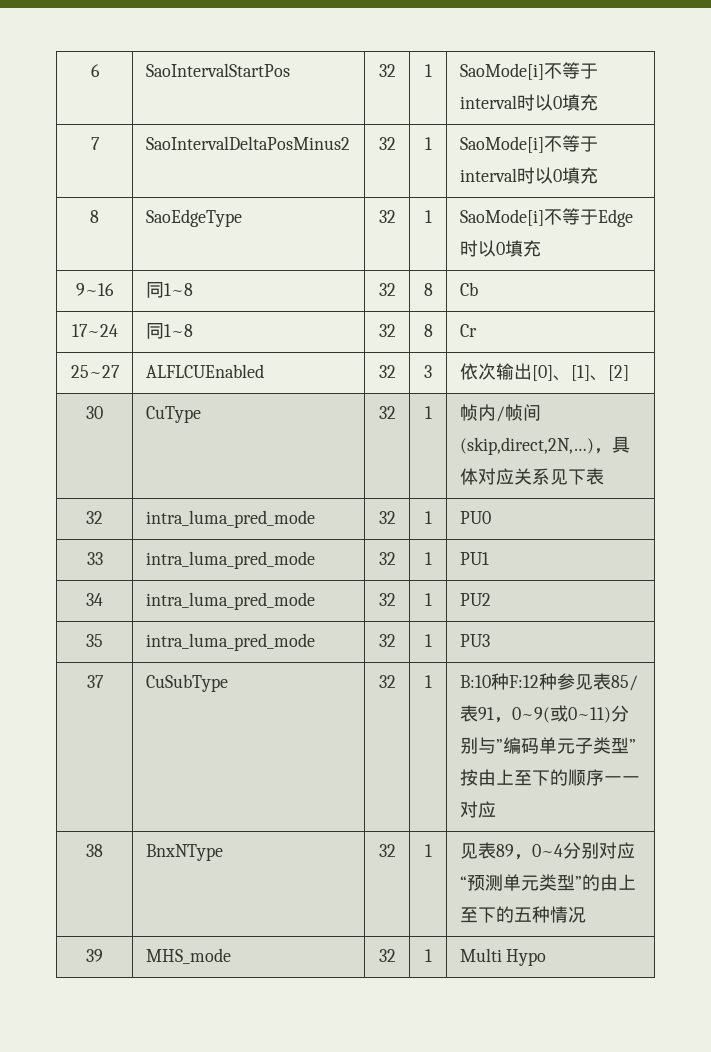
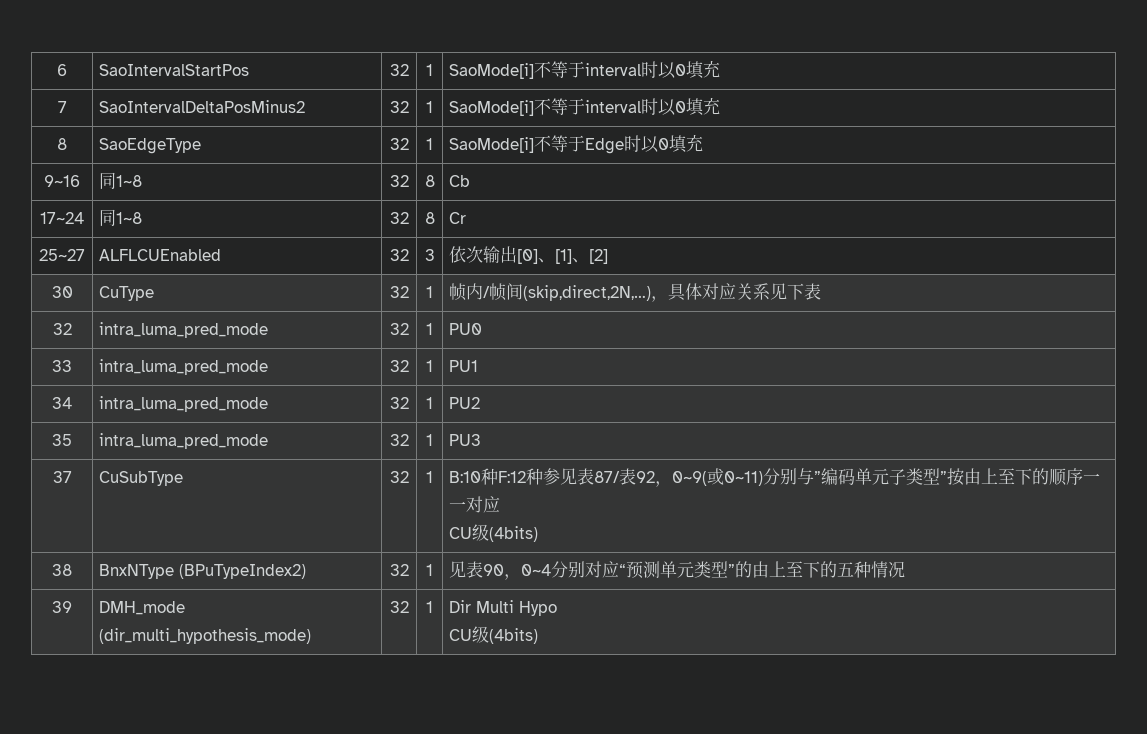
[610,675,638,691] [459,705,494,722] 85/表91 -> [594,468,656,485] 87/表92
(496, 809) none -> [449,524,539,542] // CU级(4bits)
(223, 852) none -> [179,564,307,579] (BPuTypeIndex2)
[495,844,514,857] 89 -> [483,564,505,576] 90
[145,948,231,964] [378,949,396,962] [424,949,432,962] MHS_mode | 32 | 1 | -> [99,601,186,615] [99,628,312,644] [389,601,409,613] [426,601,433,613] [449,600,472,613] DMH_mode (dir_multi_hypothesis_mode) | 32 | 1 | Dir
(547, 957) none -> [449,626,539,644] // CU级(4bits)

